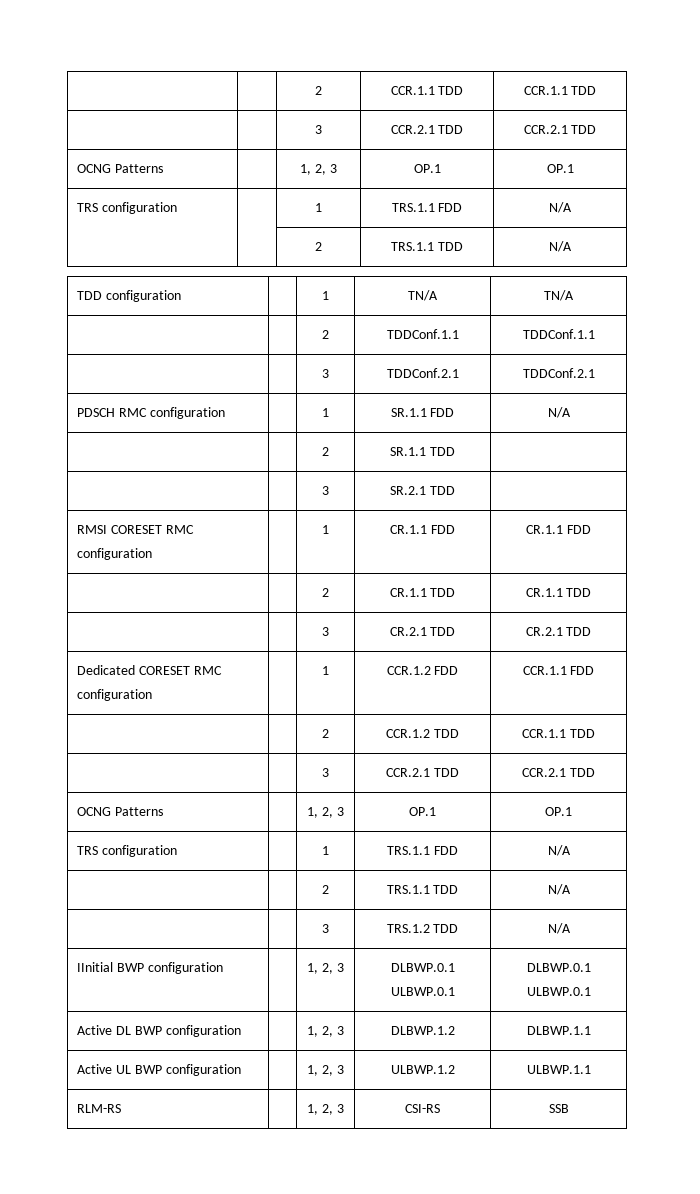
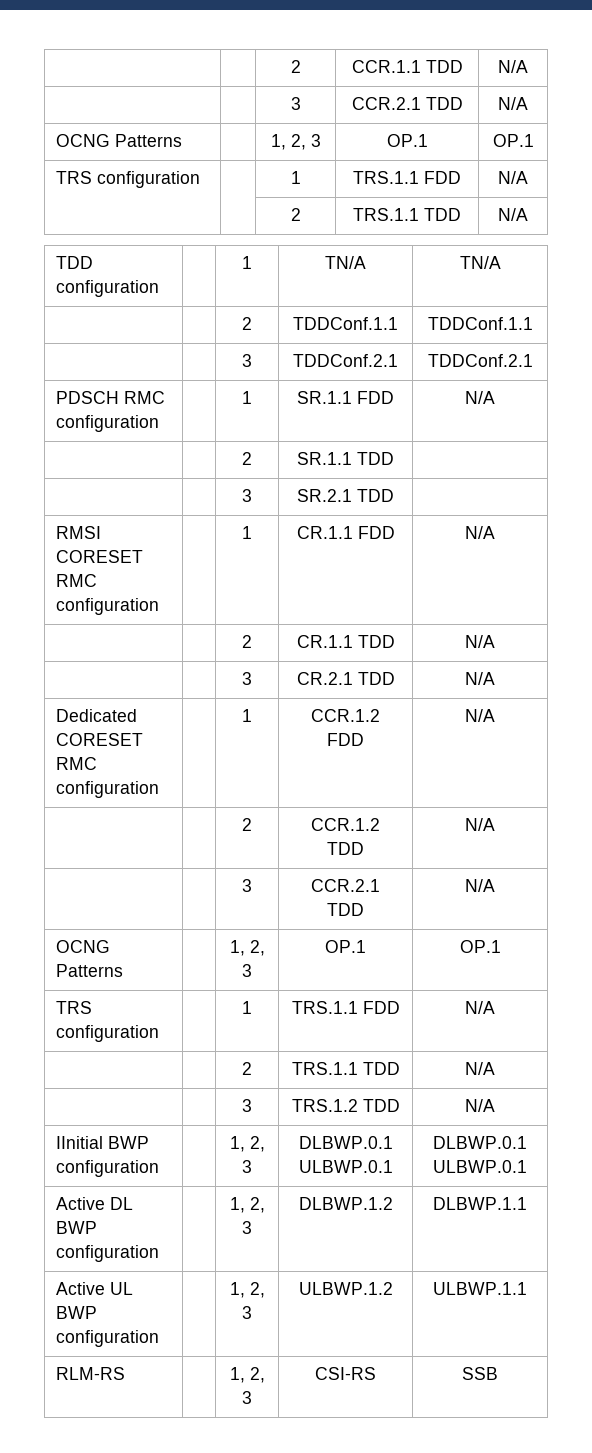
[523,86,597,95] [315,125,322,134] [390,125,464,134] [523,125,597,134] CCR.1.1 TDD // | | 3 | CCR.2.1 TDD | CCR.2.1 TDD -> [498,60,528,73] [290,97,301,110] [351,97,463,110] [498,97,528,110] N/A // | | 3 | CCR.2.1 TDD | N/A
[526,525,591,534] CR.1.1 FDD -> [465,526,495,539] N/A
[525,588,592,597] CR.1.1 TDD -> [465,635,495,648] N/A
[525,627,592,636] CR.2.1 TDD -> [465,672,495,685] N/A
[522,666,595,675] CCR.1.1 FDD -> [465,709,495,722] N/A
[522,729,595,738] [322,768,329,777] [386,768,459,777] [522,768,595,777] CCR.1.1 TDD // | | 3 | CCR.2.1 TDD | CCR.2.1 TDD -> [465,818,495,831] [242,879,252,892] [311,879,380,892] [327,903,364,916] [465,879,495,892] N/A // | | 3 | CCR.2.1 TDD | N/A

